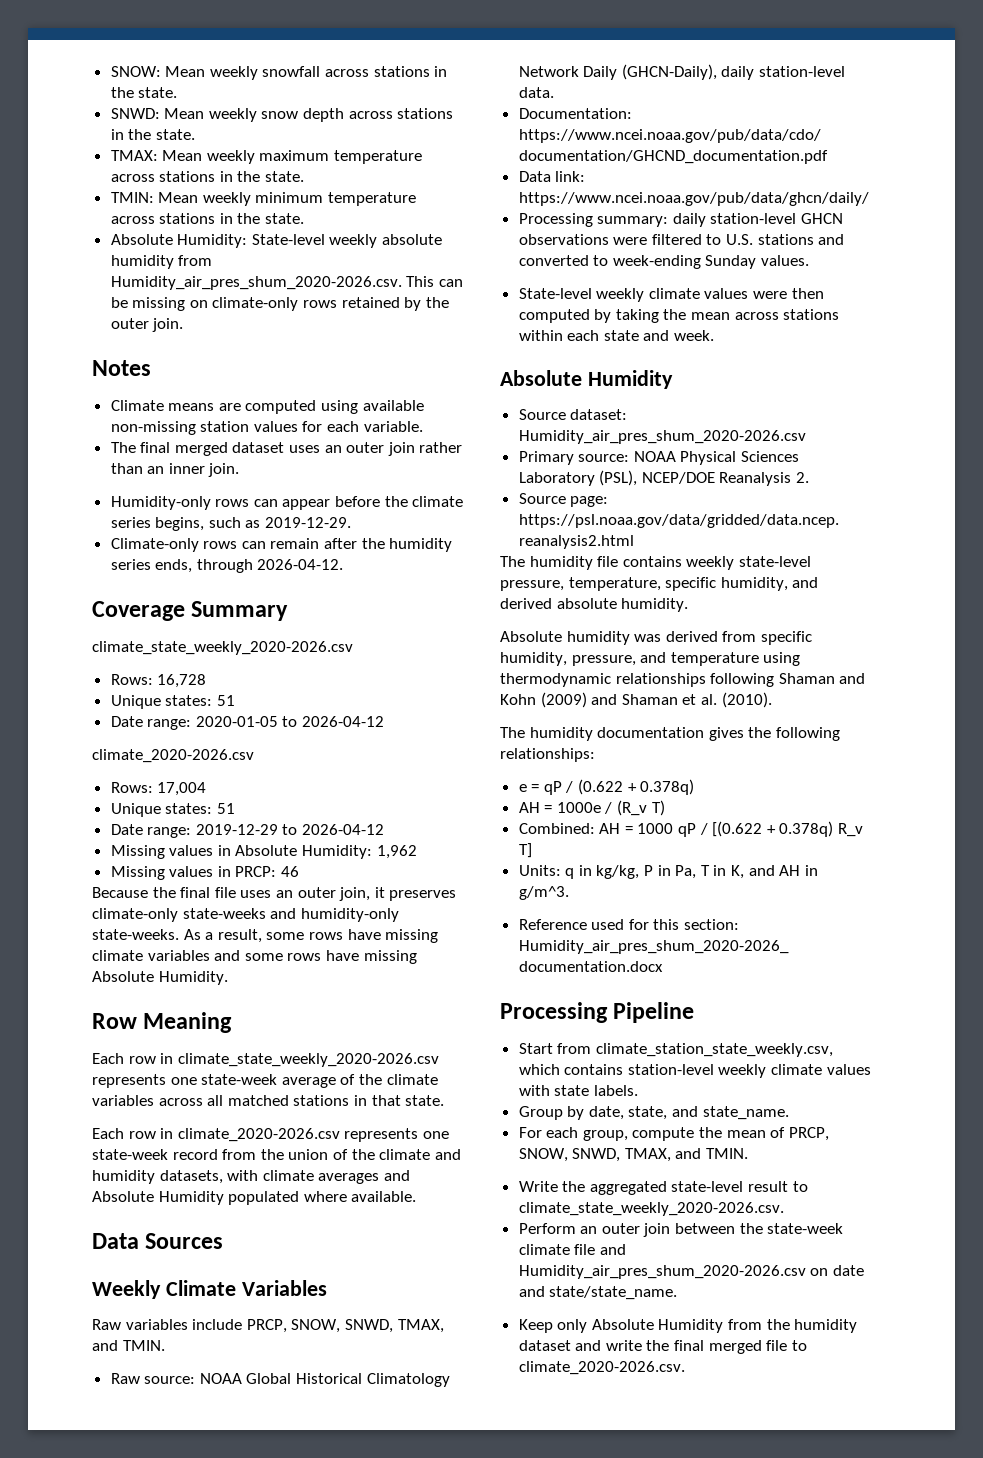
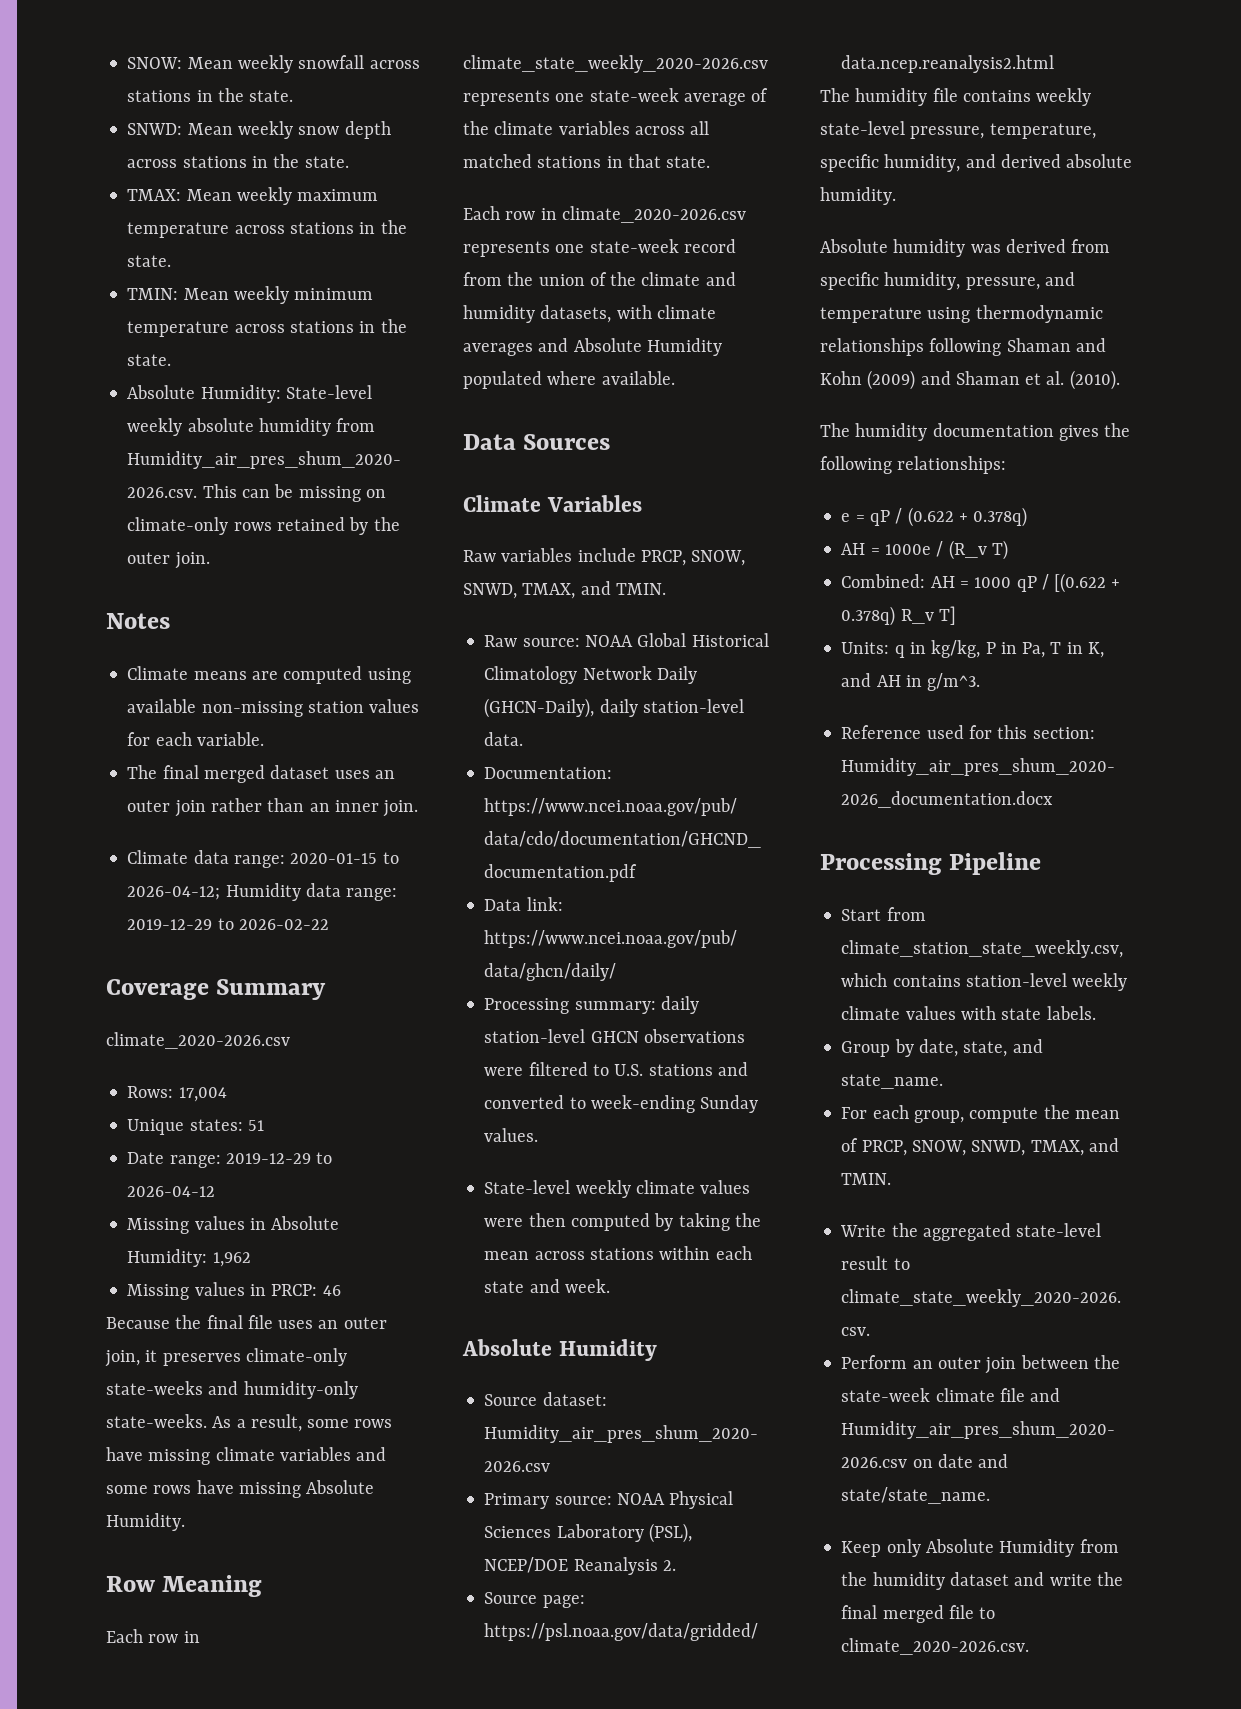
[110,496,464,510] [110,517,352,531] [110,538,453,552] [110,559,344,573] [92,601,289,621] [92,641,353,655] [110,674,207,688] [110,695,235,709] [110,716,385,730] Humidity-only rows can appear before the climate series begins, such as 2019-12-29. // Climate-only rows can remain after the humidity series ends, through 2026-04-12. // Coverage Summary // climate_state_weekly_2020-2026.csv // Rows: 16,728 // Unique states: 51 // Date range: 2020-01-05 to 2026-04-12 -> [127,850,399,868] [127,883,398,901] [127,918,329,930] [106,979,327,1000] Climate data range: 2020-01-15 to 2026-04-12; Humidity data range: 2019-12-29 to 2026-02-22 // Coverage Summary
[92,1280,161,1299] Weekly -> (611, 442) none

